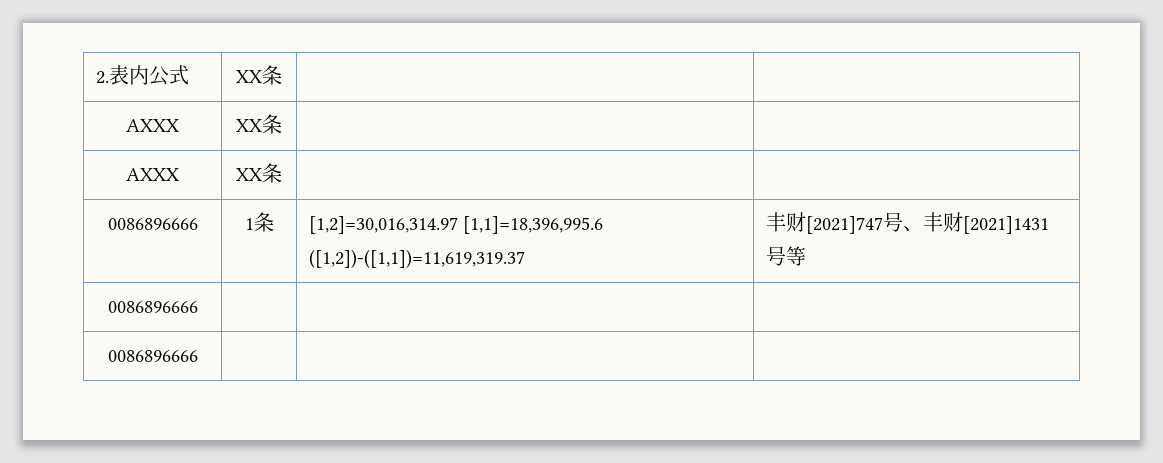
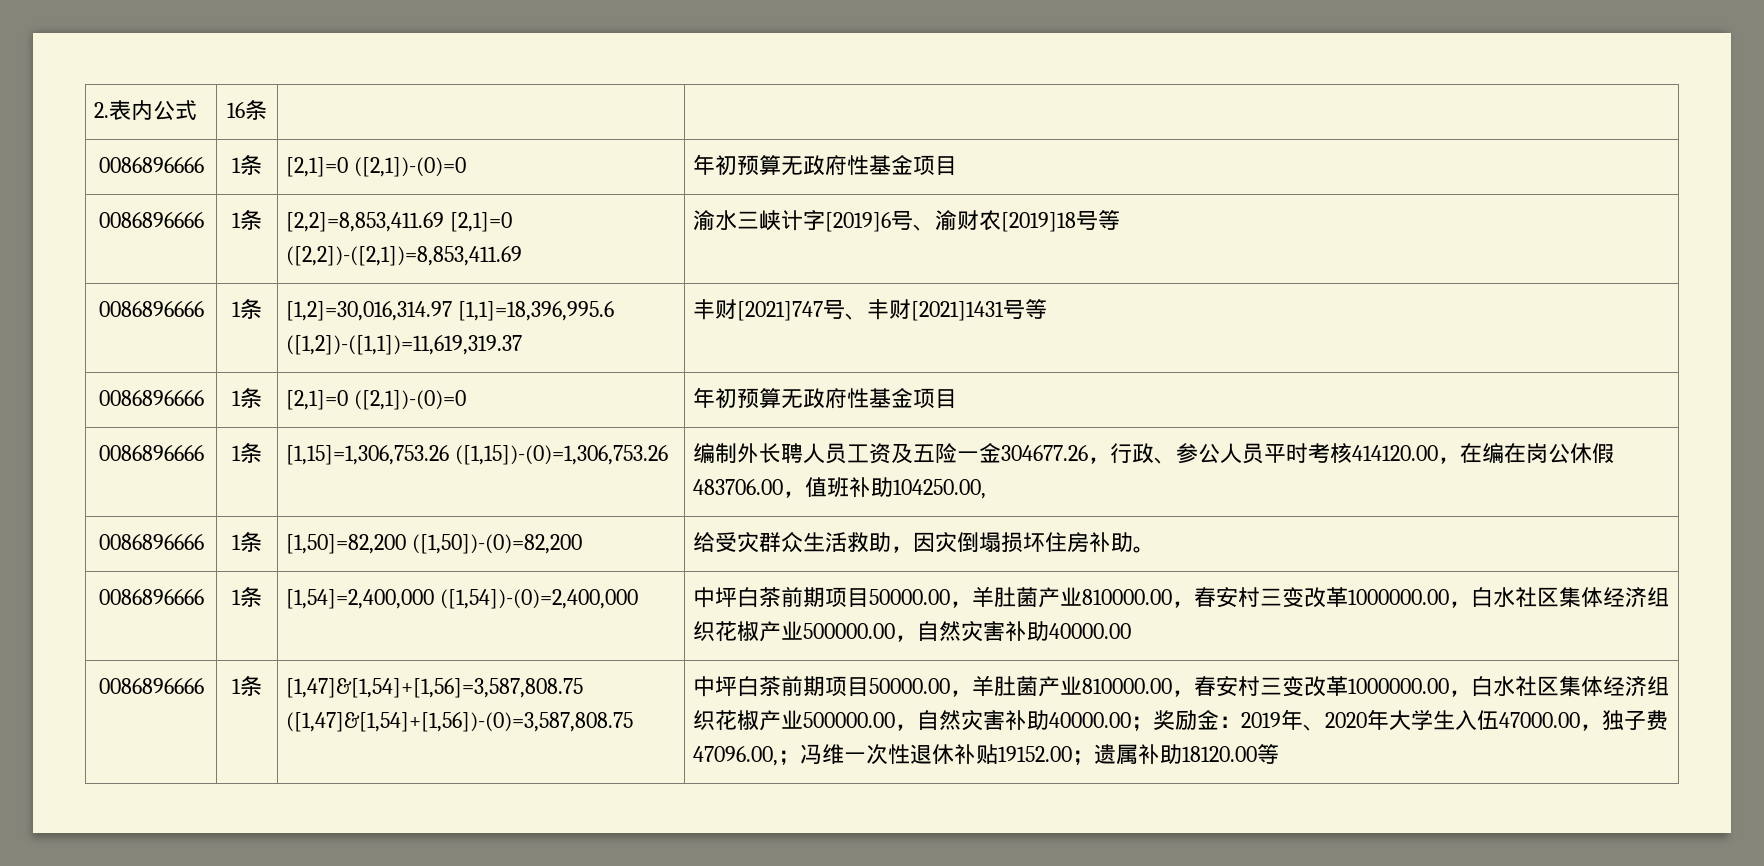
[236,65,282,85] [126,119,179,132] [236,114,282,134] [126,168,179,181] [236,163,282,183] XX条 | | // AXXX | XX条 | | // AXXX | XX条 | | -> [227,100,267,120] [98,157,204,173] [232,155,262,175] [286,157,467,177] [693,154,958,176] [98,212,204,228] [232,210,262,230] [286,212,513,232] [286,246,523,266] [693,210,1121,232] 16条 | | // 0086896666 | 1条 | [2,1]=0 ([2,1])-(0)=0 | 年初预算无政府性基金项目 // 0086896666 | 1条 | [2,2]=8,853,411.69 [2,1]=0 ([2,2])-([2,1])=8,853,411.69 | 渝水三峡计字[2019]6号、渝财农[2019]18号等
[107,350,198,362] | | // 0086896666 | | | -> [232,388,262,408] [286,390,467,410] [693,387,958,409] [98,445,204,461] [232,443,262,463] [286,445,669,465] [693,443,1615,464] [693,477,987,499] [98,534,204,550] [232,532,262,552] [286,534,583,554] [693,532,1156,553] [98,589,204,605] [232,587,262,607] [286,589,639,609] [693,586,1670,608] [693,621,1132,642] [98,678,204,694] [232,676,262,696] [286,678,584,698] [286,712,634,732] [693,675,1670,697] [693,709,1669,731] [693,744,1280,766] 1条 | [2,1]=0 ([2,1])-(0)=0 | 年初预算无政府性基金项目 // 0086896666 | 1条 | [1,15]=1,306,753.26 ([1,15])-(0)=1,306,753.26 | 编制外长聘人员工资及五险一金304677.26，行政、参公人员平时考核414120.00，在编在岗公休假483706.00，值班补助104250.00, // 0086896666 | 1条 | [1,50]=82,200 ([1,50])-(0)=82,200 | 给受灾群众生活救助，因灾倒塌损坏住房补助。 // 0086896666 | 1条 | [1,54]=2,400,000 ([1,54])-(0)=2,400,000 | 中坪白茶前期项目50000.00，羊肚菌产业810000.00，春安村三变改革1000000.00，白水社区集体经济组织花椒产业500000.00，自然灾害补助40000.00 // 0086896666 | 1条 | [1,47]&[1,54]+[1,56]=3,587,808.75 ([1,47]&[1,54]+[1,56])-(0)=3,587,808.75 | 中坪白茶前期项目50000.00，羊肚菌产业810000.00，春安村三变改革1000000.00，白水社区集体经济组织花椒产业500000.00，自然灾害补助40000.00；奖励金：2019年、2020年大学生入伍47000.00，独子费47096.00,；冯维一次性退休补贴19152.00；遗属补助18120.00等

